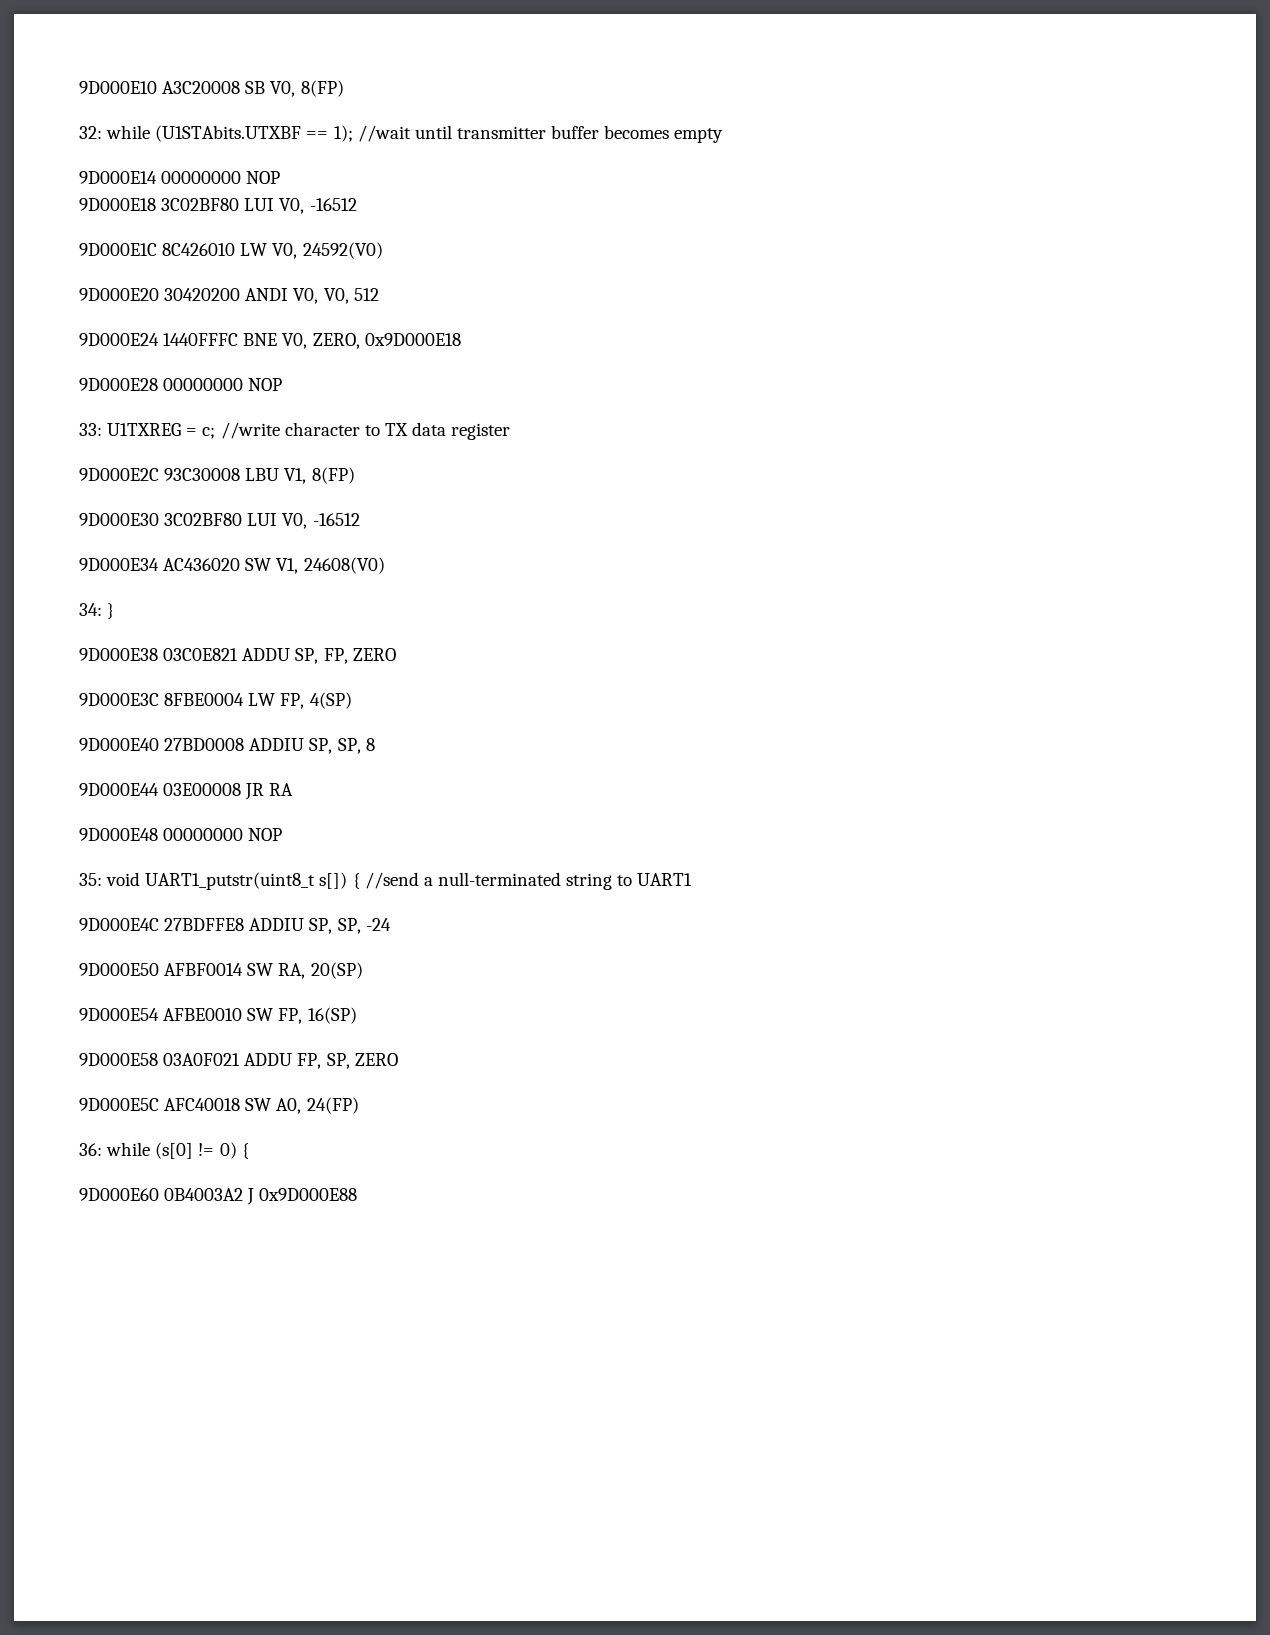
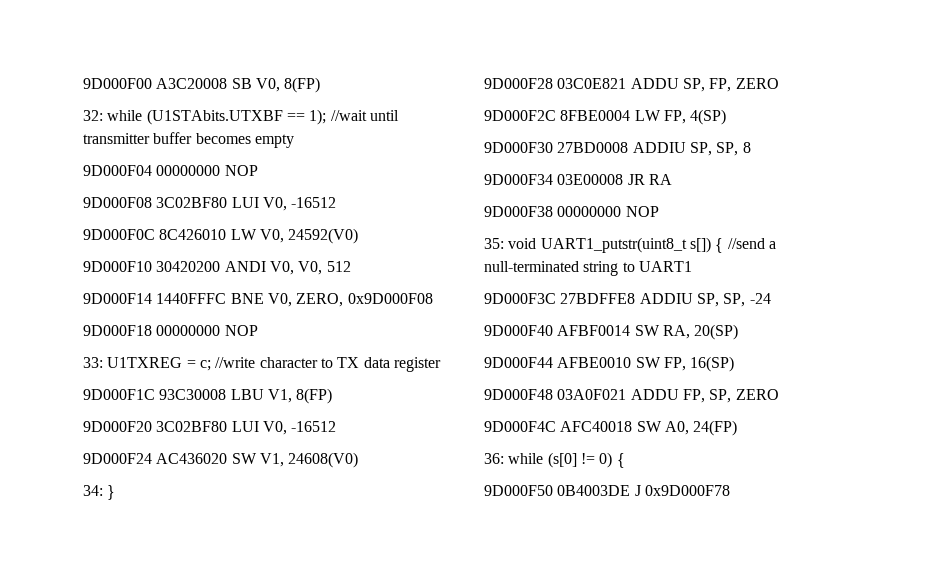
[79,81,157,94] 9D000E10 -> [83,78,152,89] 9D000F00
[79,171,281,184] [79,198,357,214] [79,243,157,256] 9D000E14 00000000 NOP // 9D000E18 3C02BF80 LUI V0, -16512 // 9D000E1C -> [83,165,258,176] [83,197,337,211] [83,229,155,240] 9D000F04 00000000 NOP // 9D000F08 3C02BF80 LUI V0, -16512 // 9D000F0C
[79,288,159,301] 9D000E20 -> [83,261,152,272] 9D000F10
[79,333,159,346] 9D000E24 -> [83,293,152,304] 9D000F14
[364,333,461,346] [79,378,158,391] 0x9D000E18 // 9D000E28 -> [347,293,433,304] [83,325,152,336] 0x9D000F08 // 9D000F18
[79,468,159,481] 9D000E2C -> [83,389,155,400] 9D000F1C
[79,513,360,529] [79,558,159,571] 9D000E30 3C02BF80 LUI V0, -16512 // 9D000E34 -> [83,421,337,435] [83,453,152,464] 9D000F20 3C02BF80 LUI V0, -16512 // 9D000F24
[79,648,158,661] 9D000E38 -> [484,78,553,89] 9D000F28
[79,693,159,706] 9D000E3C -> [484,110,556,121] 9D000F2C
[79,738,159,751] 9D000E40 -> [484,142,553,153] 9D000F30
[79,783,159,796] 9D000E44 -> [484,174,553,185] 9D000F34
[79,828,158,841] 9D000E48 -> [484,206,553,217] 9D000F38
[79,918,159,931] 9D000E4C -> [484,293,556,304] 9D000F3C
[79,963,159,976] 9D000E50 -> [484,325,553,336] 9D000F40
[79,1008,159,1021] 9D000E54 -> [484,357,553,368] 9D000F44
[79,1053,158,1066] 9D000E58 -> [484,389,553,400] 9D000F48
[79,1098,159,1111] 9D000E5C -> [484,421,556,432] 9D000F4C
[79,1188,358,1205] 9D000E60 0B4003A2 J 0x9D000E88 -> [484,485,730,496] 9D000F50 0B4003DE J 0x9D000F78

